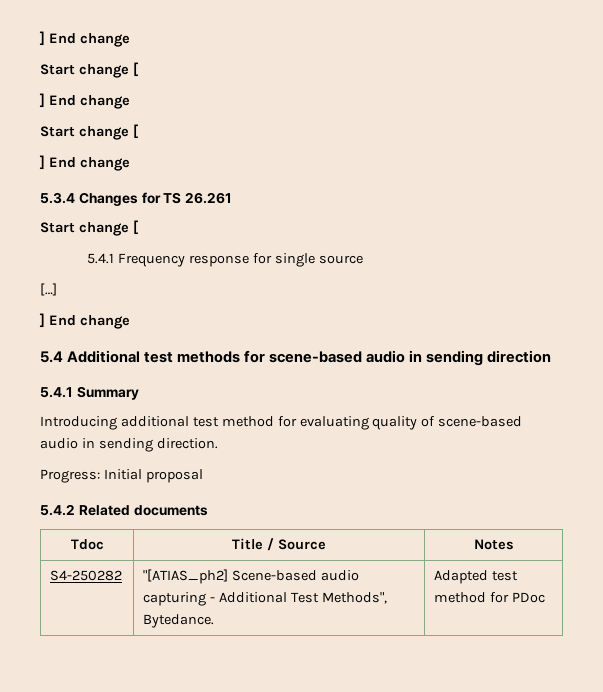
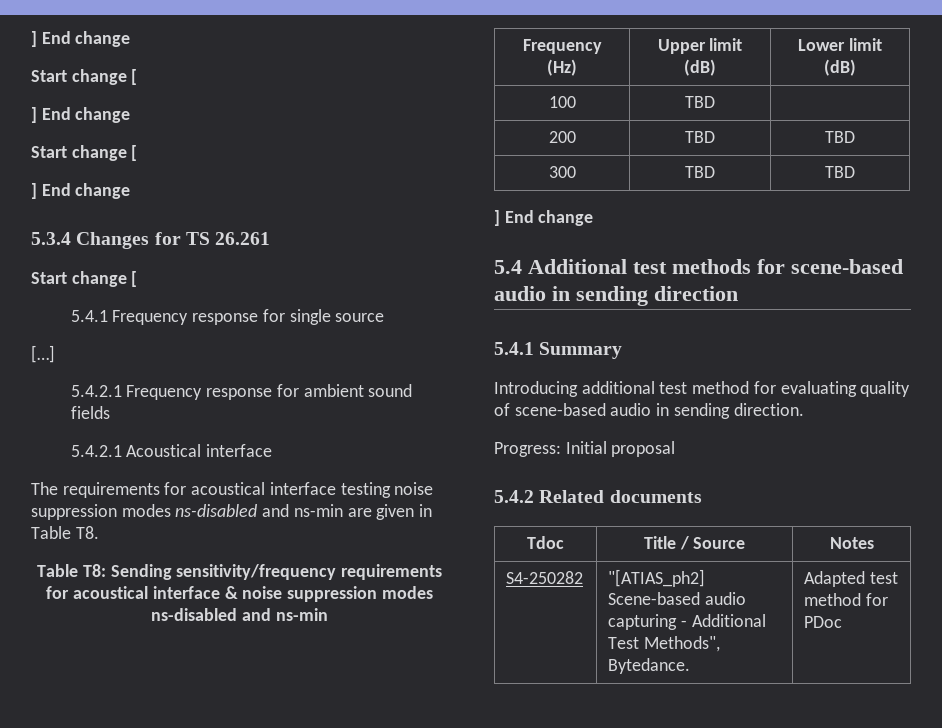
(57, 289) none -> [70,384,413,400] [70,406,110,419] [70,444,273,457] [31,482,434,498] [31,504,433,520] [31,526,99,539] [37,564,442,580] [46,586,433,602] [151,608,328,621] [522,39,602,54] [547,59,577,76] [657,38,743,54] [684,59,716,76] [798,38,882,51] [824,59,856,76] [548,96,576,108] [685,96,715,108] [548,131,576,143] [685,131,715,143] [825,131,855,143] [548,166,576,178] [685,166,715,178] [825,166,855,178] // 5.4.2.1 Frequency response for ambient sound fields // 5.4.2.1 Acoustical interface // The requirements for acoustical interface testing noise suppression modes ns-disabled and ns-min are given in Table T8. // Table T8: Sending sensitivity/frequency requirements for acoustical interface & noise suppression modes ns-disabled and ns-min // Frequency (Hz) | Upper limit (dB) | Lower limit (dB) // 100 | TBD | // 200 | TBD | TBD // 300 | TBD | TBD

